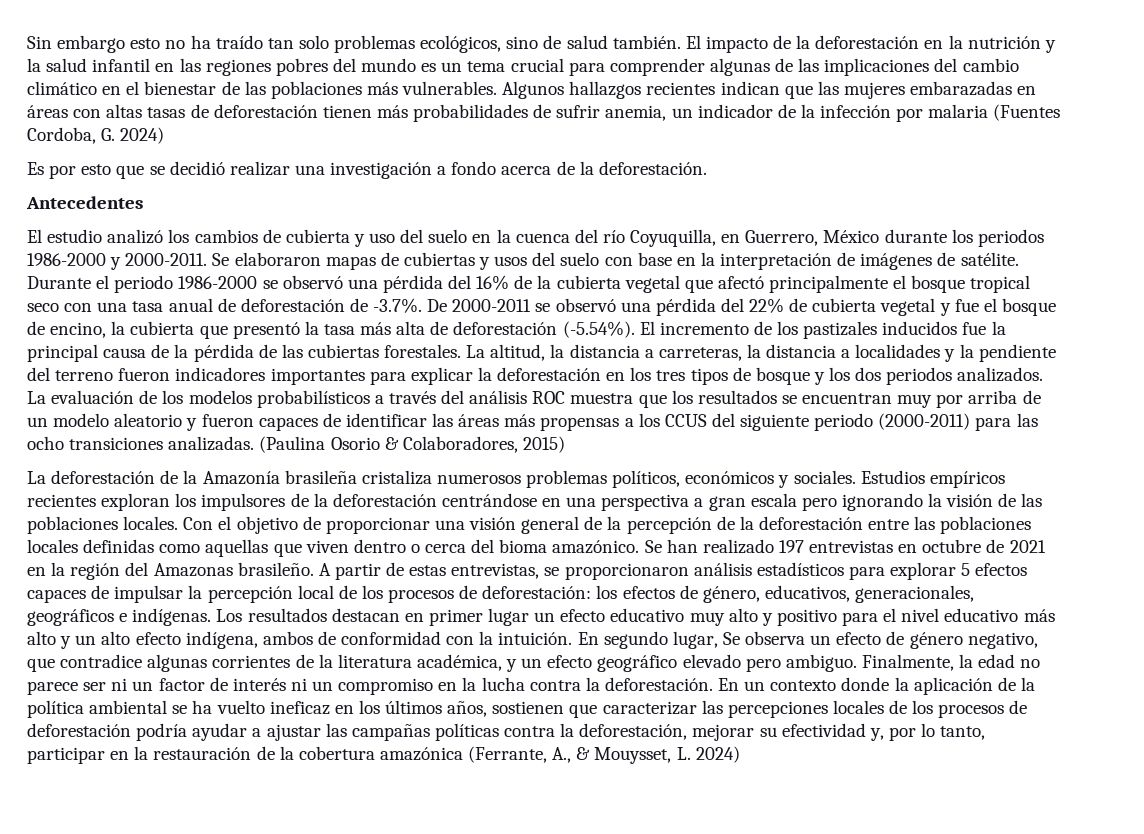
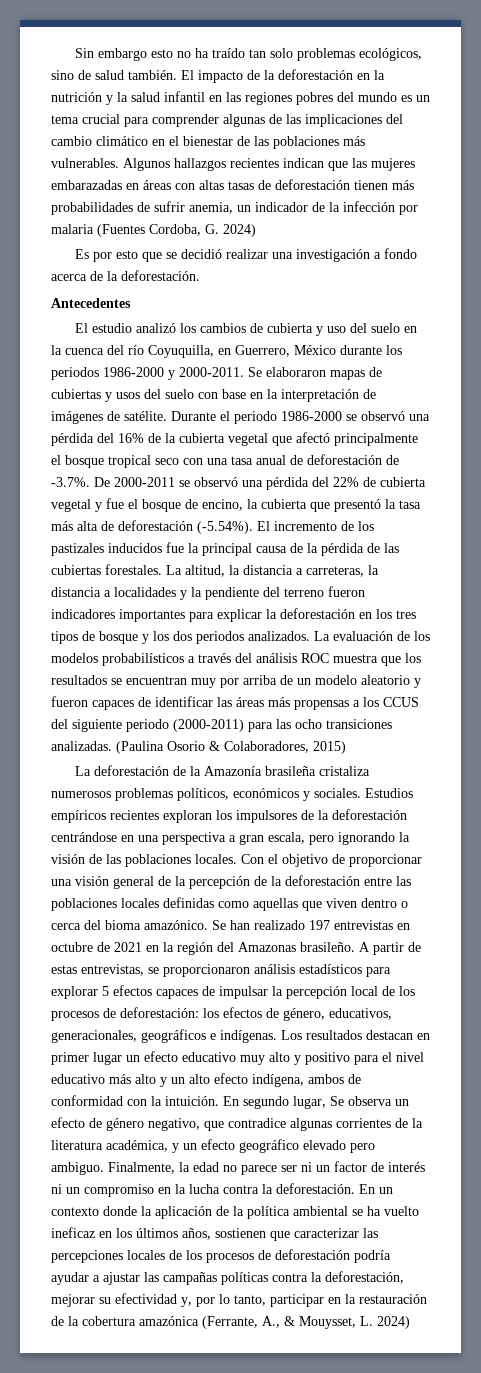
[750,493,797,507] escala -> [268,832,305,844] escala,

